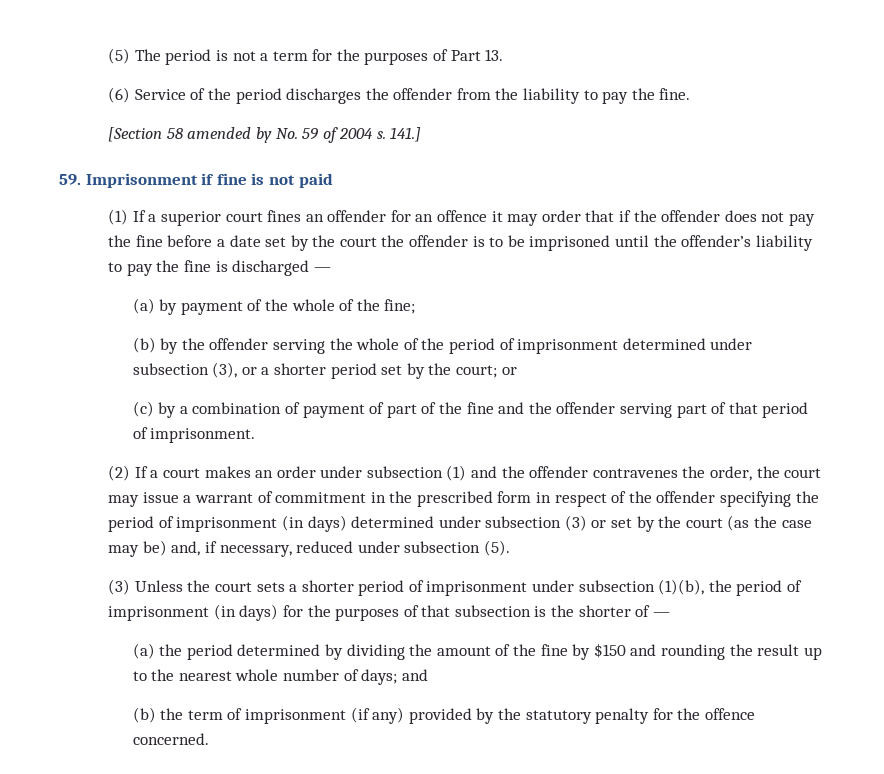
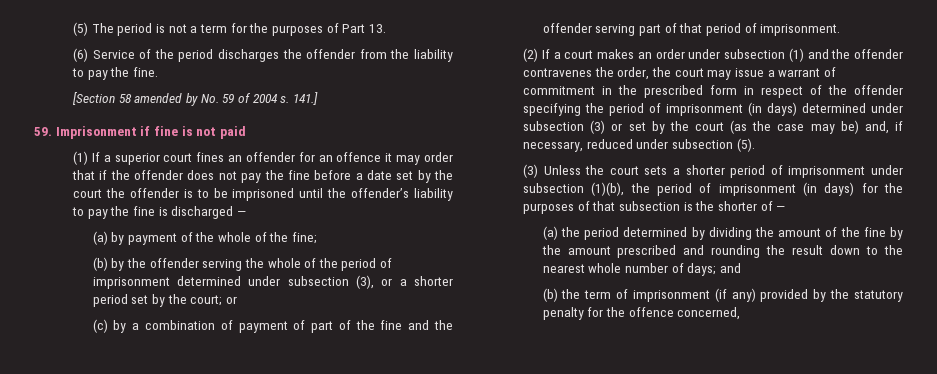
[593,643,626,658] $150 -> [541,245,677,258] the amount prescribed
[803,647,822,660] up -> [830,245,861,255] down
[132,733,209,745] concerned. -> [677,307,741,320] concerned,

